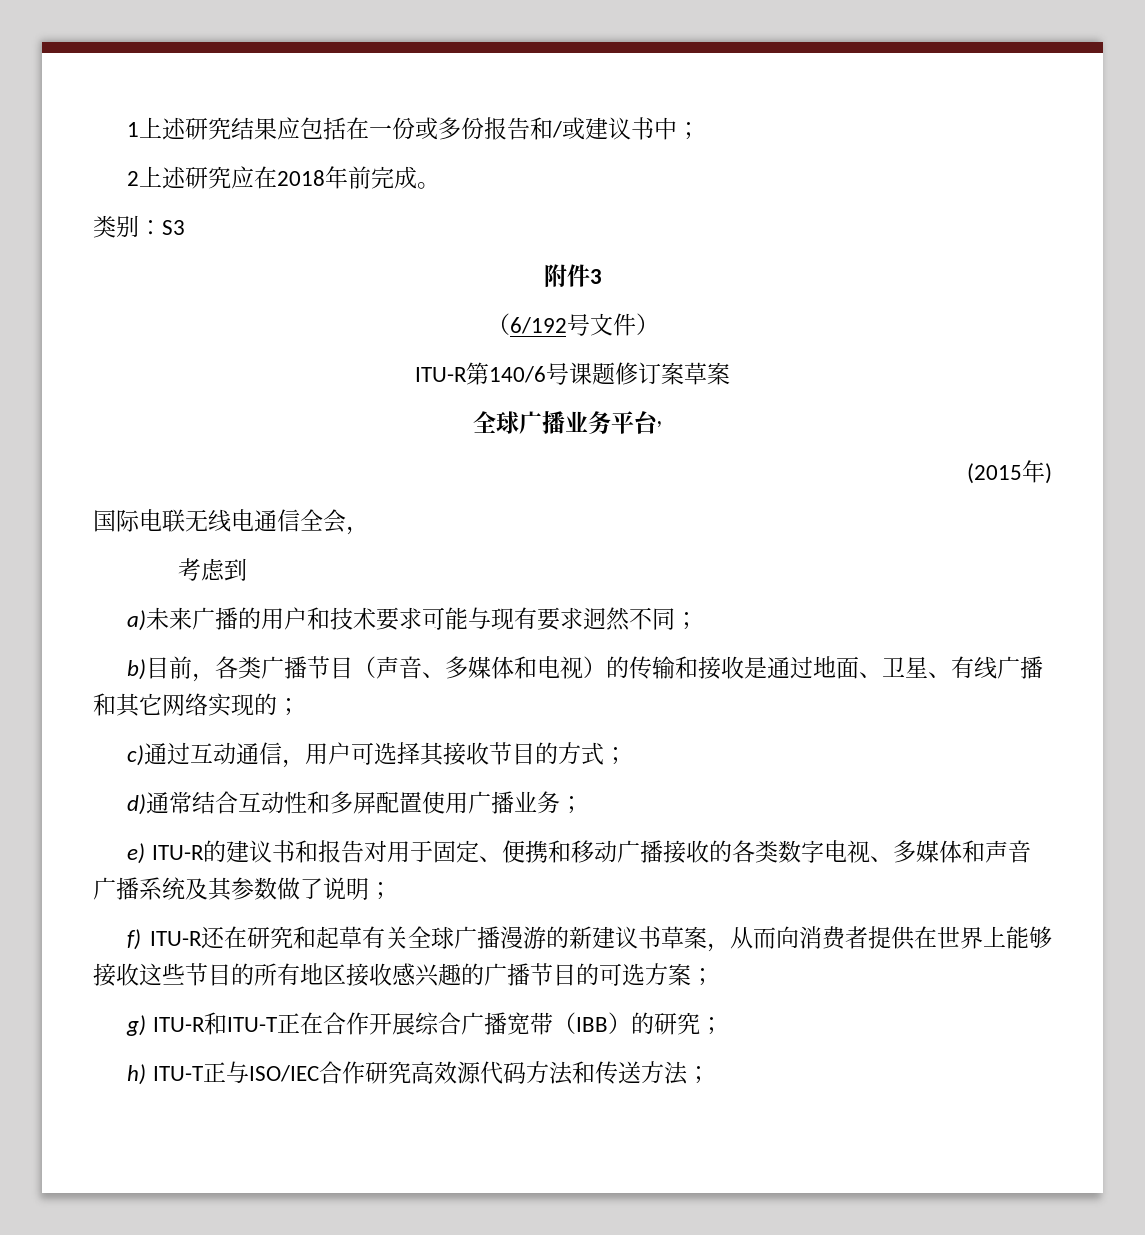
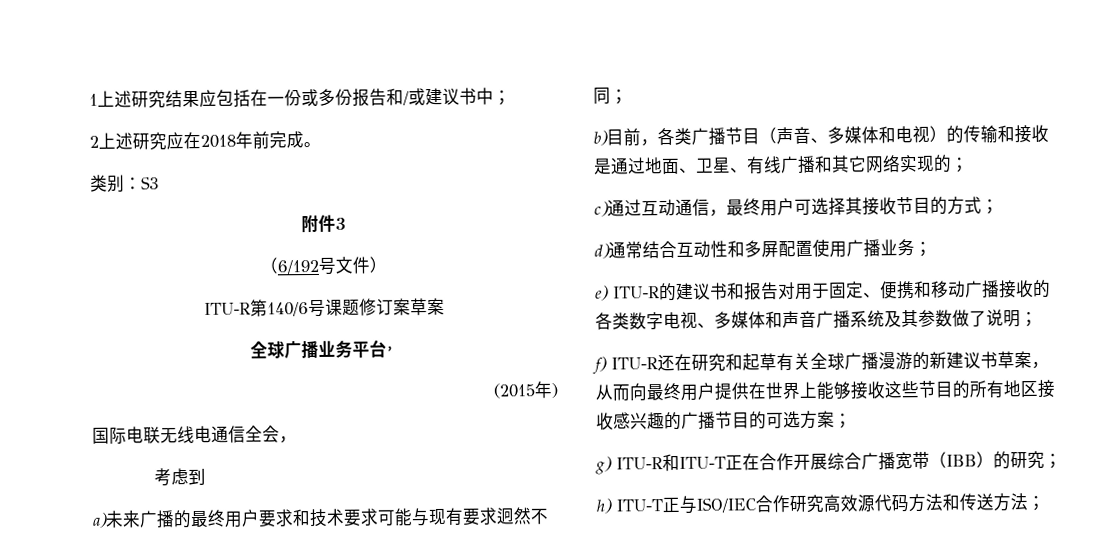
[261,607,308,630] 用户 -> [190,509,294,528] 最终用户要求
(306, 763) none -> [726,198,761,216] 最终
[799,926,868,950] 消费者 -> [646,382,716,401] 最终用户

